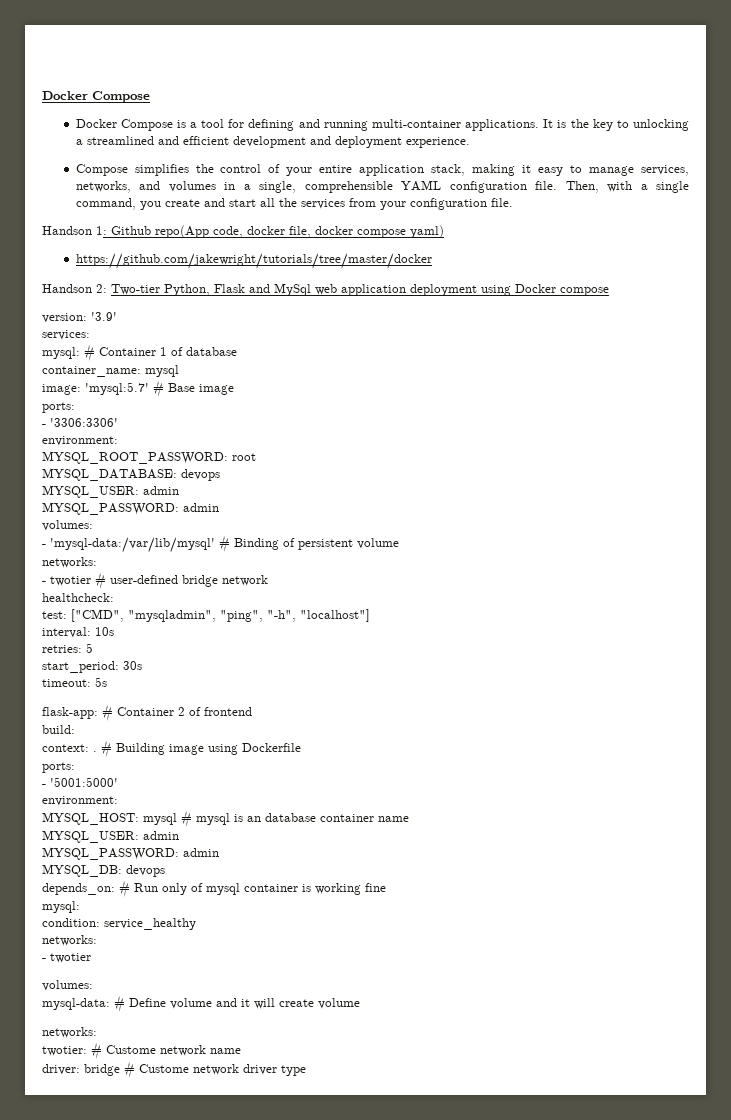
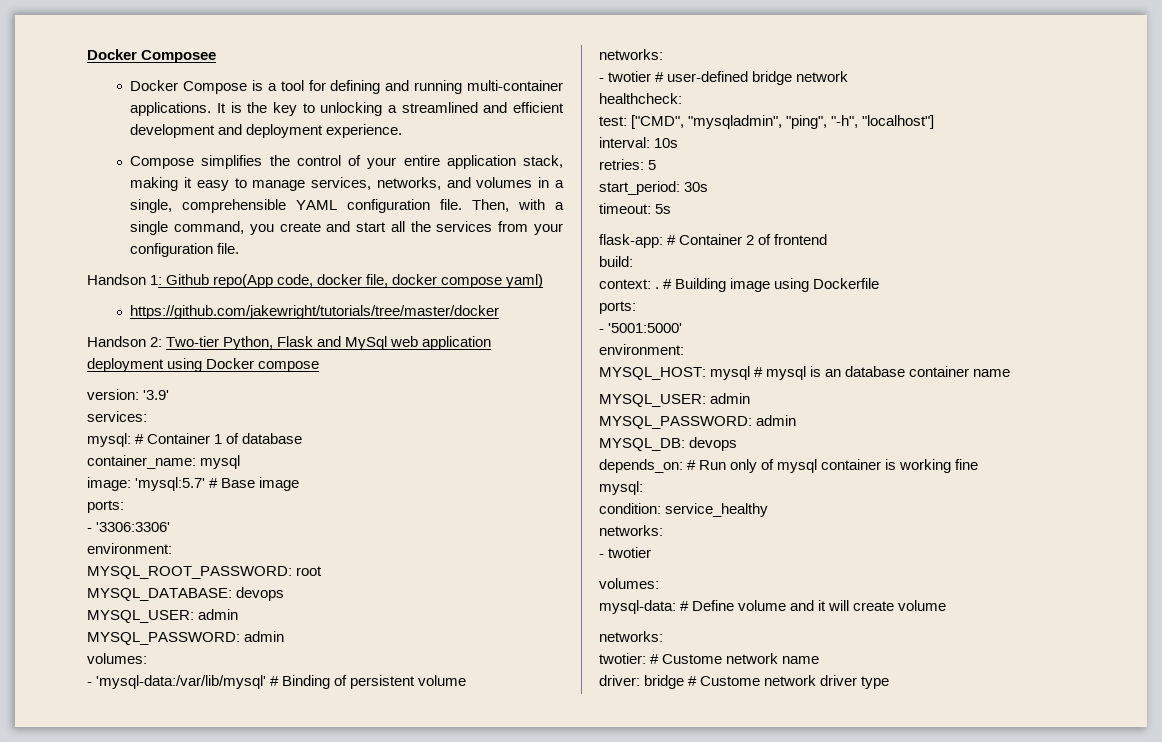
[42,91,150,103] Docker Compose -> [87,49,217,63] Docker Composee

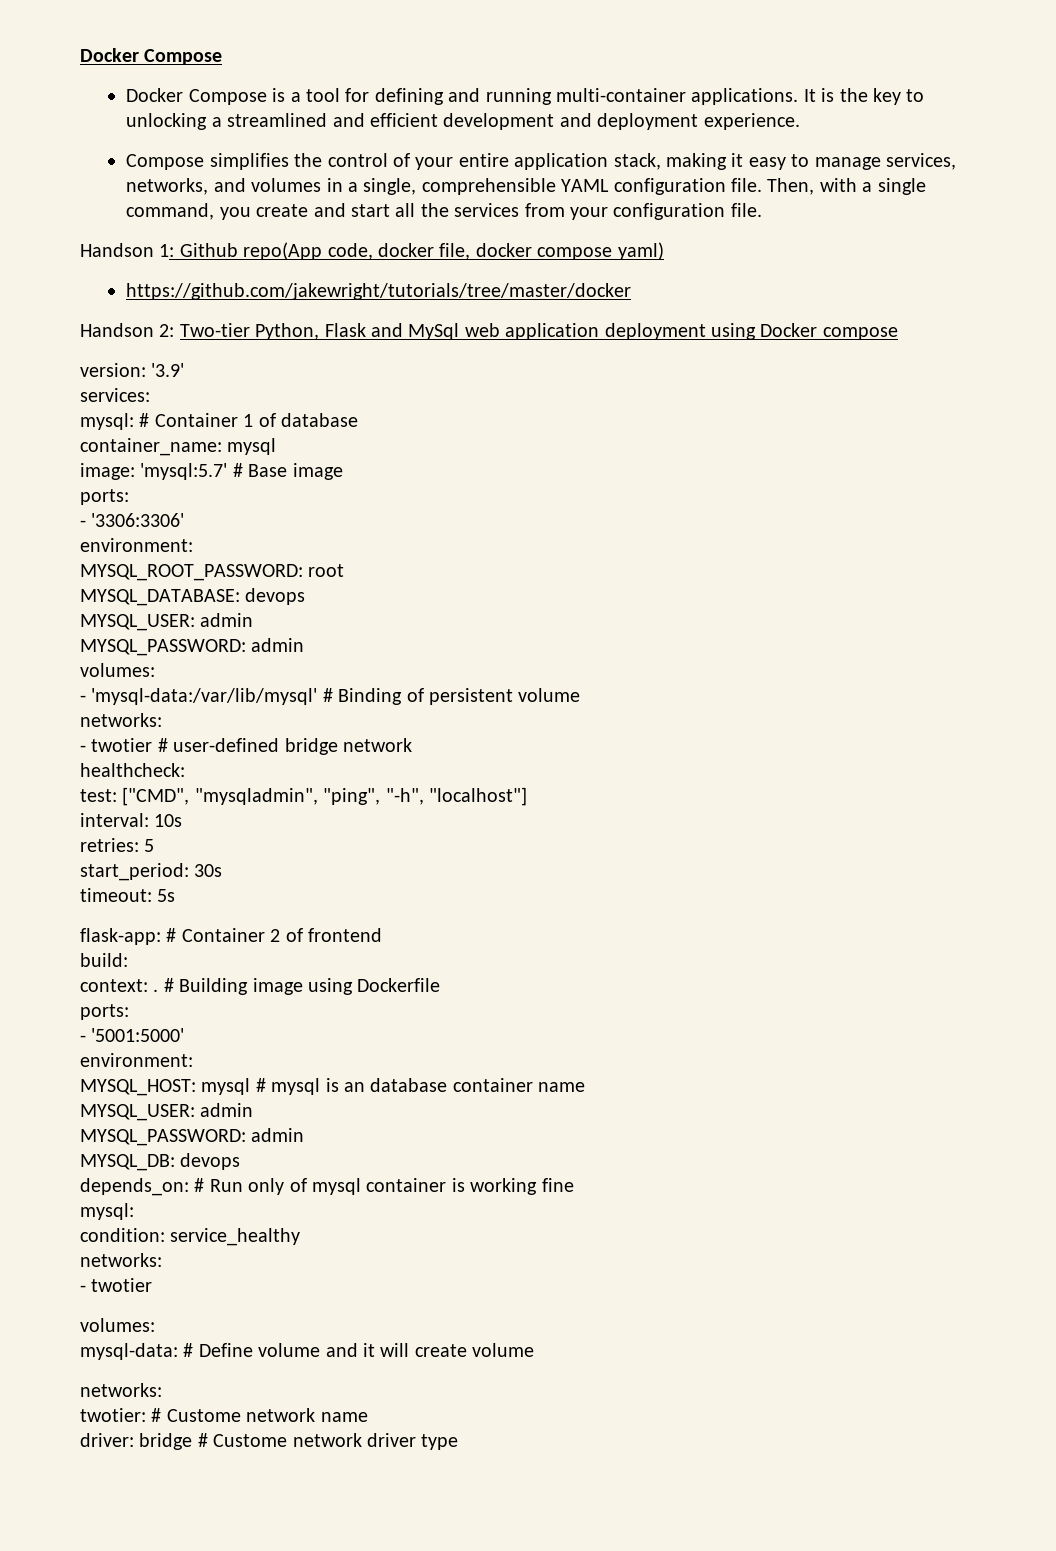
[87,49,217,63] Docker Composee -> [80,48,223,65] Docker Compose

